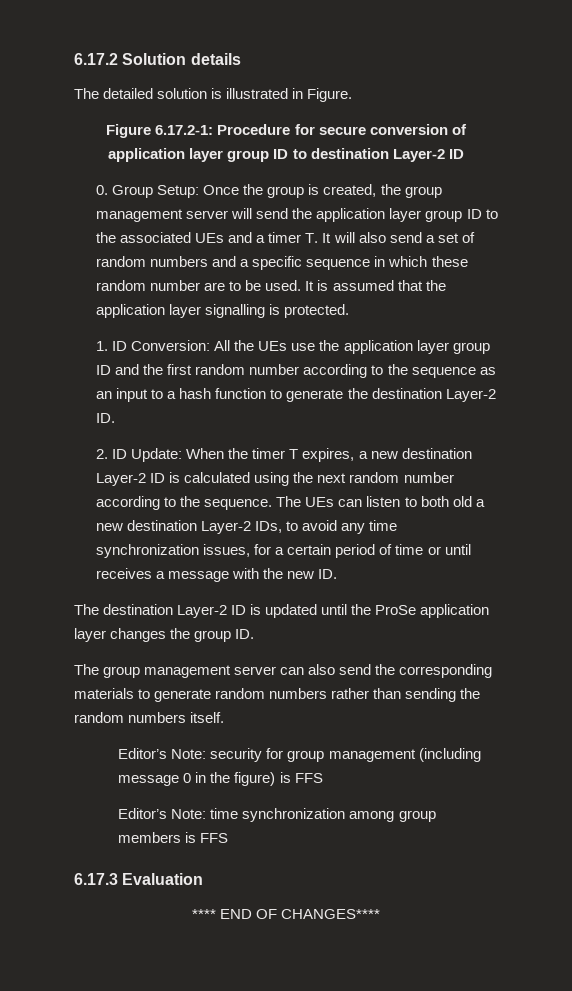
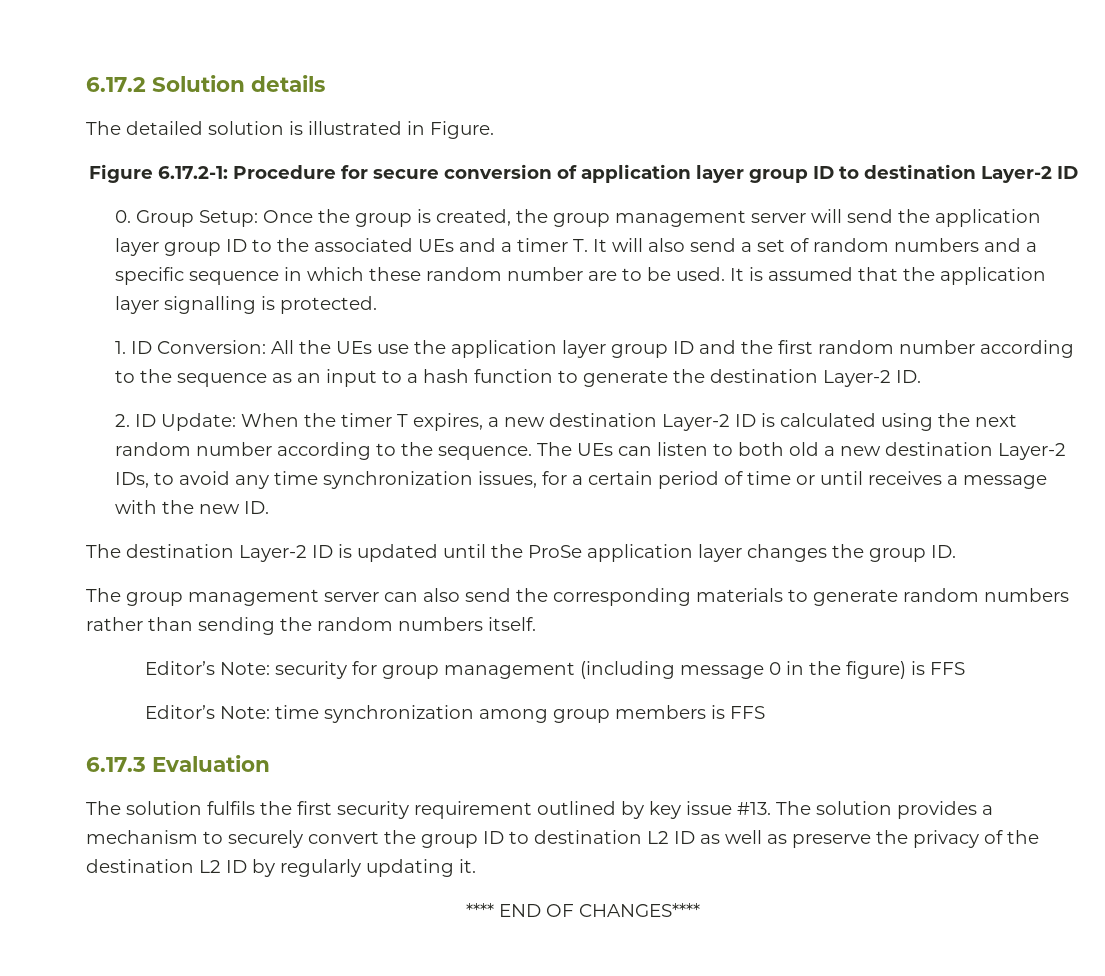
(204, 879) none -> [86,801,993,819] [86,830,1039,848] [86,859,476,877] // The solution fulfils the first security requirement outlined by key issue #13. The solution provides a mechanism to securely convert the group ID to destination L2 ID as well as preserve the privacy of the destination L2 ID by regularly updating it.

